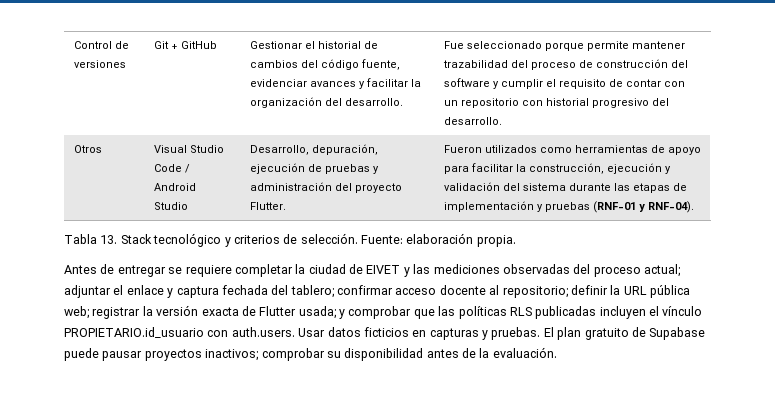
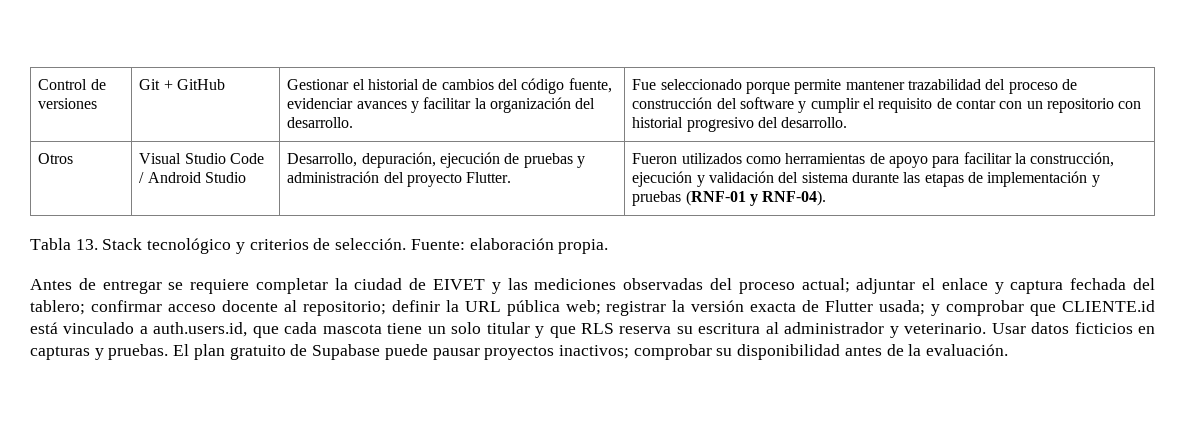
[438,306,703,319] [64,327,295,338] las políticas RLS publicadas incluyen el vínculo PROPIETARIO.id_usuario con auth.users. -> [1062,300,1156,312] [30,322,987,338] CLIENTE.id está vinculado a auth.users.id, que cada mascota tiene un solo titular y que RLS reserva su escritura al administrador y veterinario.

